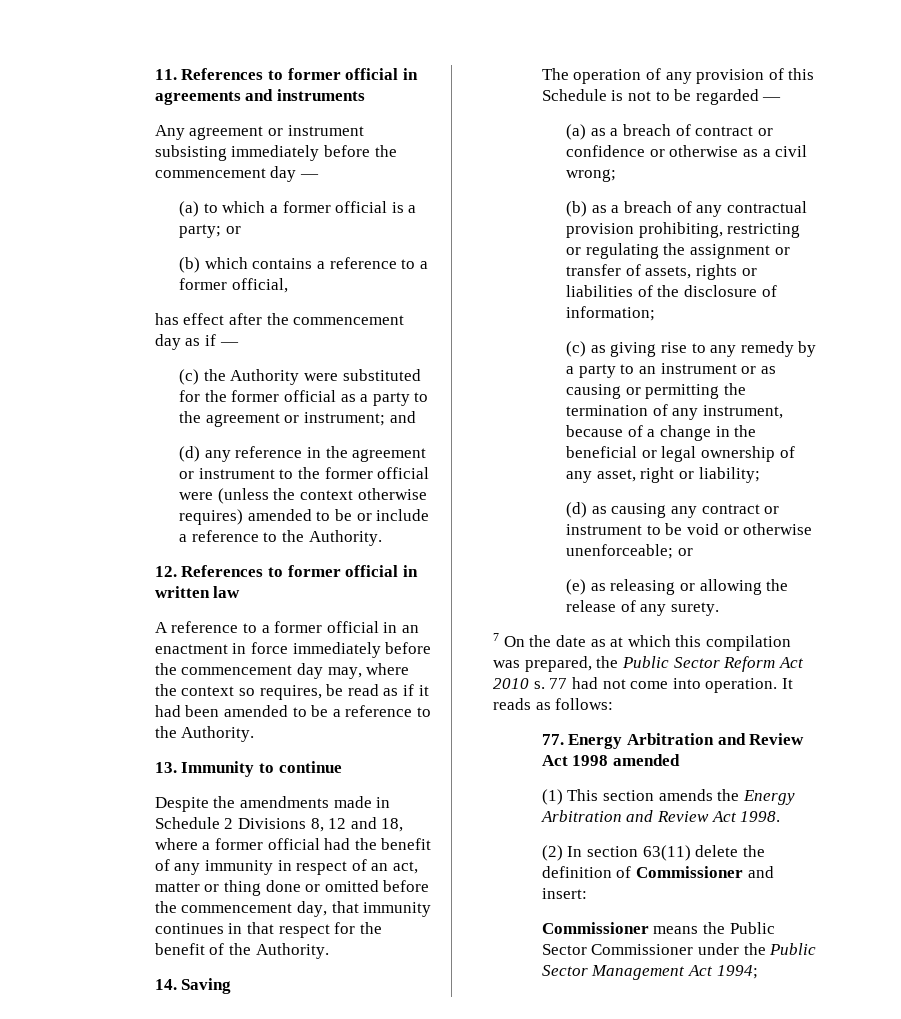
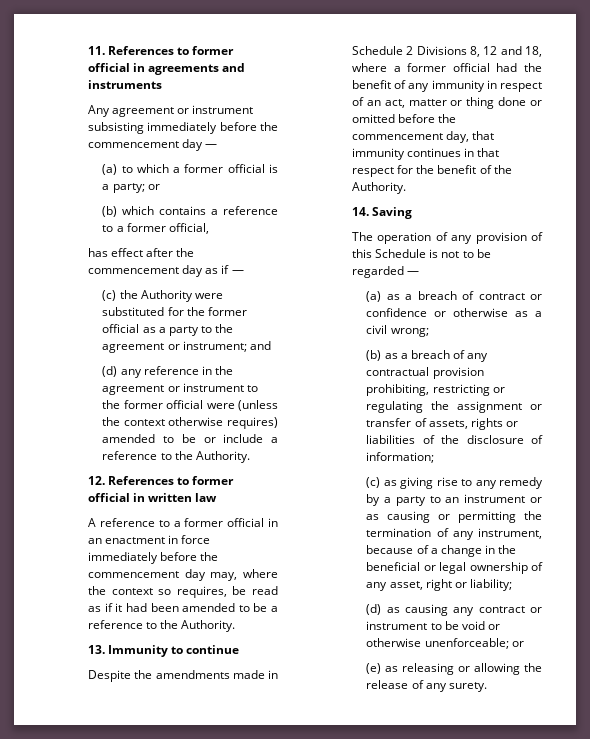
[493,633,792,651] [493,656,804,672] [493,677,794,693] [493,698,614,710] [541,733,805,749] [541,754,681,766] [541,789,795,805] [540,810,781,822] [541,845,765,861] [541,866,774,878] [541,888,587,899] [541,922,775,934] [541,943,817,955] [541,965,758,980] // 7 On the date as at which this compilation was prepared, the Public Sector Reform Act 2010 s. 77 had not come into operation. It reads as follows: // 77. Energy Arbitration and Review Act 1998 amended // (1) This section amends the Energy Arbitration and Review Act 1998. // (2) In section 63(11) delete the definition of Commissioner and insert: // Commissioner means the Public Sector Commissioner under the Public Sector Management Act 1994; -> (487, 687) none

